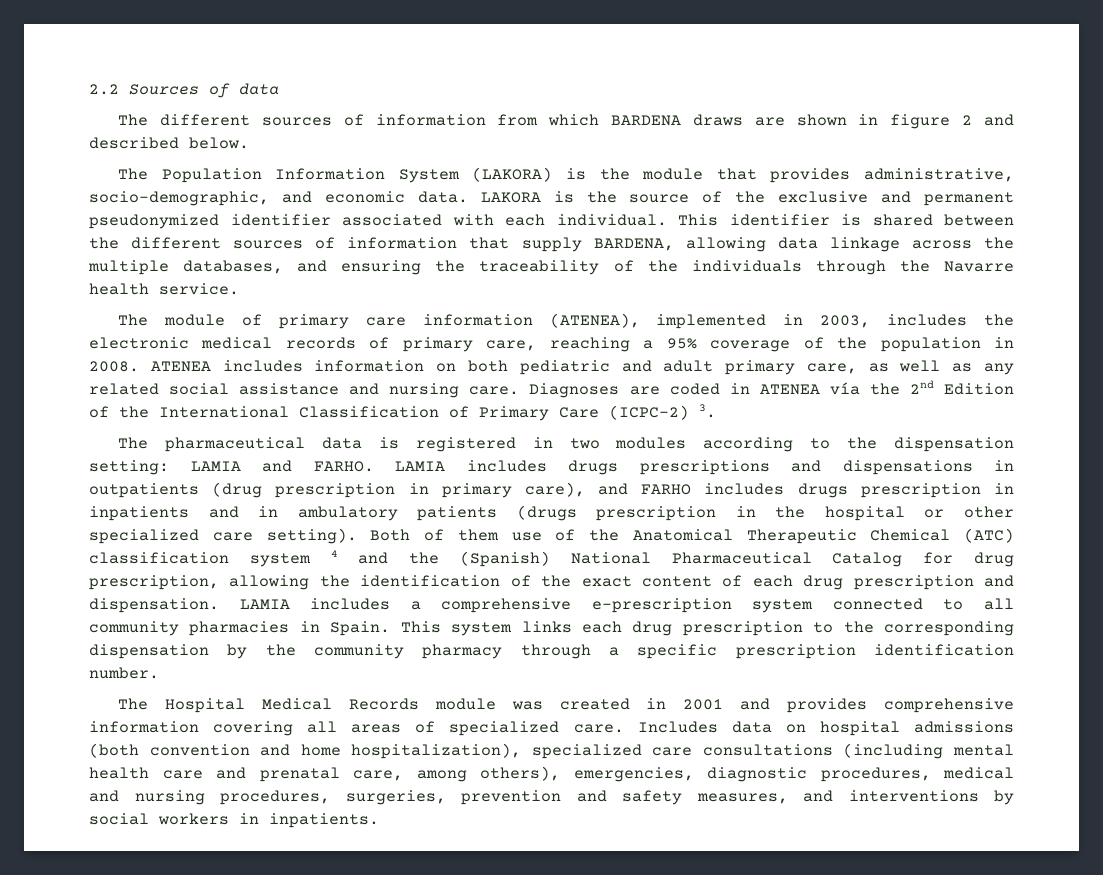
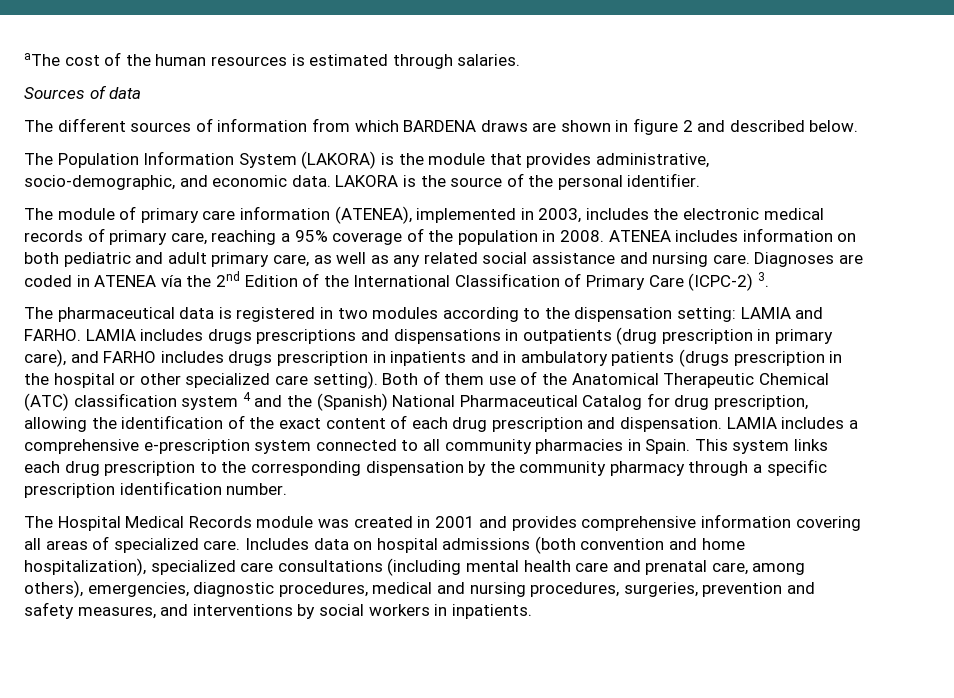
[89,84,119,95] 2.2 -> [24,52,521,69] aThe cost of the human resources is estimated through salaries. //
[778,191,1014,206] [89,214,1014,229] [89,237,1015,252] [88,260,1015,275] [89,283,239,295] exclusive and permanent pseudonymized identifier associated with each individual. This identifier is shared between the different sources of information that supply BARDENA, allowing data linkage across the multiple databases, and ensuring the traceability of the individuals through the Navarre health service. -> [557,173,701,190] personal identifier.

